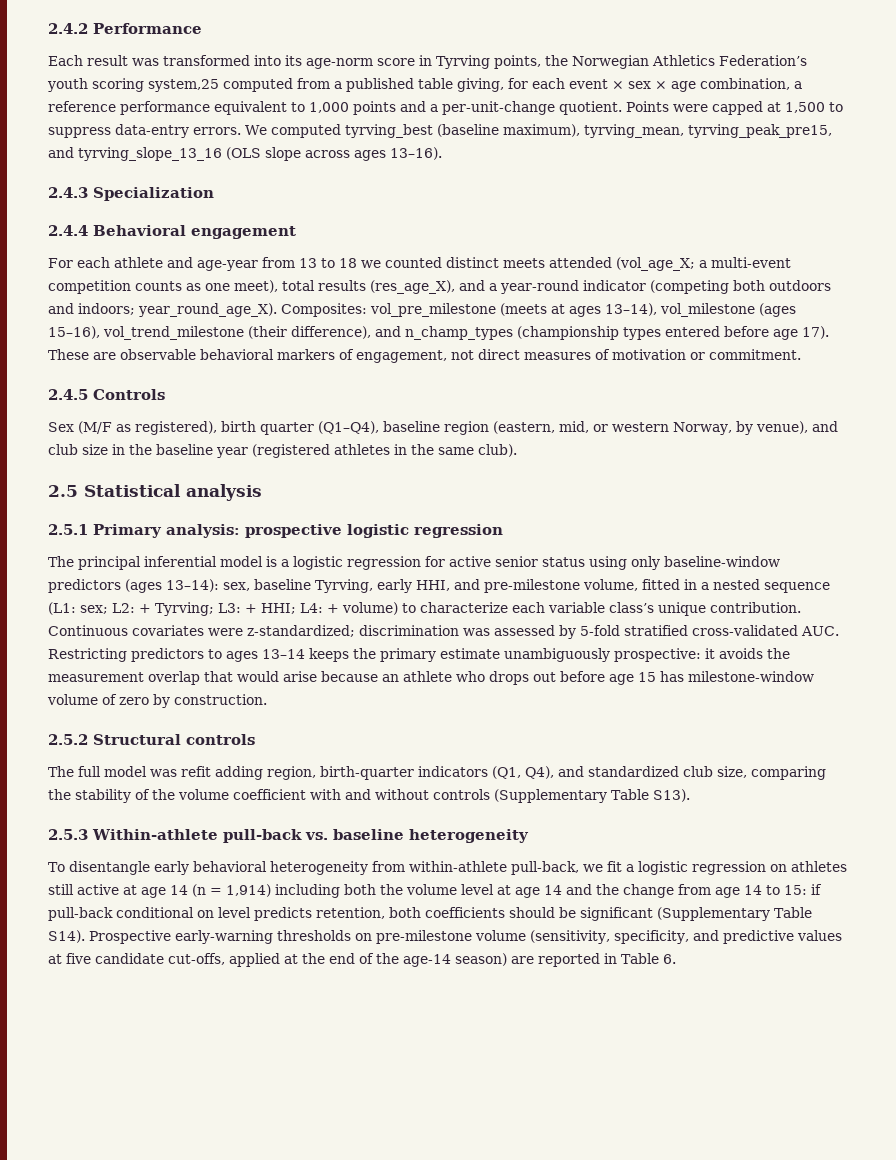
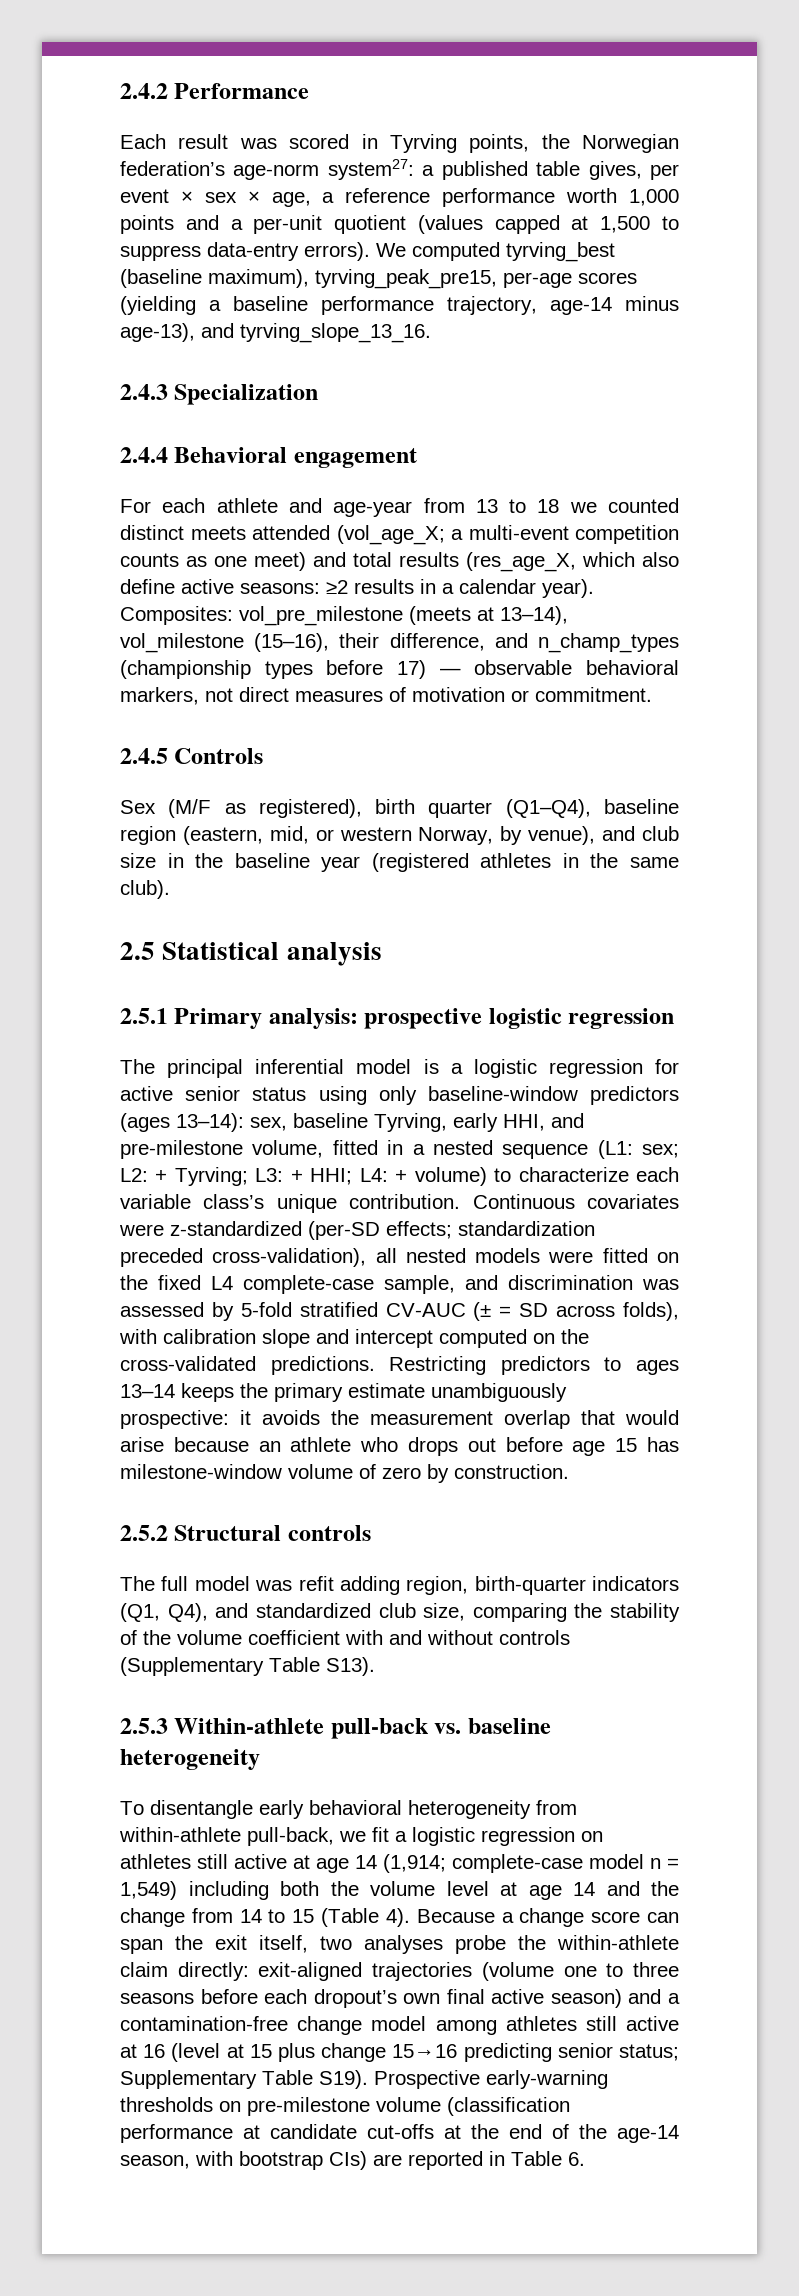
[163,55,415,69] transformed into its age-norm score -> [289,134,350,149] scored
[652,55,807,66] [47,78,565,92] Athletics Federation’s youth scoring system,25 computed from a published table giving, for each -> [120,159,680,180] federation’s age-norm system27: a published table gives, per
[671,78,790,92] age combination, -> [271,192,311,207] age,
[214,101,305,115] equivalent to -> [566,188,618,203] worth
[442,101,708,115] per-unit-change quotient. Points were -> [253,215,483,234] per-unit quotient (values
[193,127,241,135] errors. -> [304,242,370,261] errors).
[583,124,832,138] [48,147,442,161] tyrving_mean, tyrving_peak_pre15, and tyrving_slope_13_16 (OLS slope across ages 13–16). -> [315,269,637,289] [120,296,679,315] [120,323,431,343] tyrving_peak_pre15, per-age scores (yielding a baseline performance trajectory, age-14 minus age-13), and tyrving_slope_13_16.
[234,280,831,294] [48,303,277,317] meet), total results (res_age_X), and a year-round indicator (competing both outdoors and indoors; year_round_age_X). -> [254,552,679,572] [120,579,594,598] meet) and total results (res_age_X, which also define active seasons: ≥2 results in a calendar year).
[569,306,601,317] ages -> (494, 614) none
[759,303,796,317] [48,326,829,340] [48,349,447,363] (ages 15–16), vol_trend_milestone (their difference), and n_champ_types (championship types entered before age 17). These are observable behavioral markers of engagement, -> [254,633,679,653] [120,660,679,679] [120,687,199,705] (15–16), their difference, and n_champ_types (championship types before 17) — observable behavioral markers,
[247,625,355,637] z-standardized; -> [170,1221,595,1240] [120,1248,679,1267] [120,1275,498,1294] z-standardized (per-SD effects; standardization preceded cross-validation), all nested models were fitted on the fixed L4 complete-case sample, and
[692,625,839,636] cross-validated AUC. -> [385,1302,680,1321] [119,1329,589,1348] [120,1356,375,1375] CV-AUC (± = SD across folds), with calibration slope and intercept computed on the cross-validated predictions.
[192,884,271,897] (n = 1,914) -> [383,1854,679,1873] [120,1881,177,1900] (1,914; complete-case model n = 1,549)
[715,887,740,898] age -> (233, 1915) none
[784,884,822,895] [48,907,812,921] [48,930,85,943] 15: if pull-back conditional on level predicts retention, both coefficients should be significant (Supplementary Table S14). -> [292,1908,679,1927] [120,1935,679,1954] [120,1962,679,1981] [120,1989,680,2008] [120,2016,679,2035] [120,2043,679,2062] [120,2070,368,2089] 15 (Table 4). Because a change score can span the exit itself, two analyses probe the within-athlete claim directly: exit-aligned trajectories (volume one to three seasons before each dropout’s own final active season) and a contamination-free change model among athletes still active at 16 (level at 15 plus change 15→16 predicting senior status; Supplementary Table S19).
[530,930,842,944] [48,953,280,967] (sensitivity, specificity, and predictive values at five candidate cut-offs, applied -> [447,2097,570,2116] [120,2124,434,2143] (classification performance at candidate cut-offs
[455,953,507,966] season) -> [120,2151,367,2170] season, with bootstrap CIs)

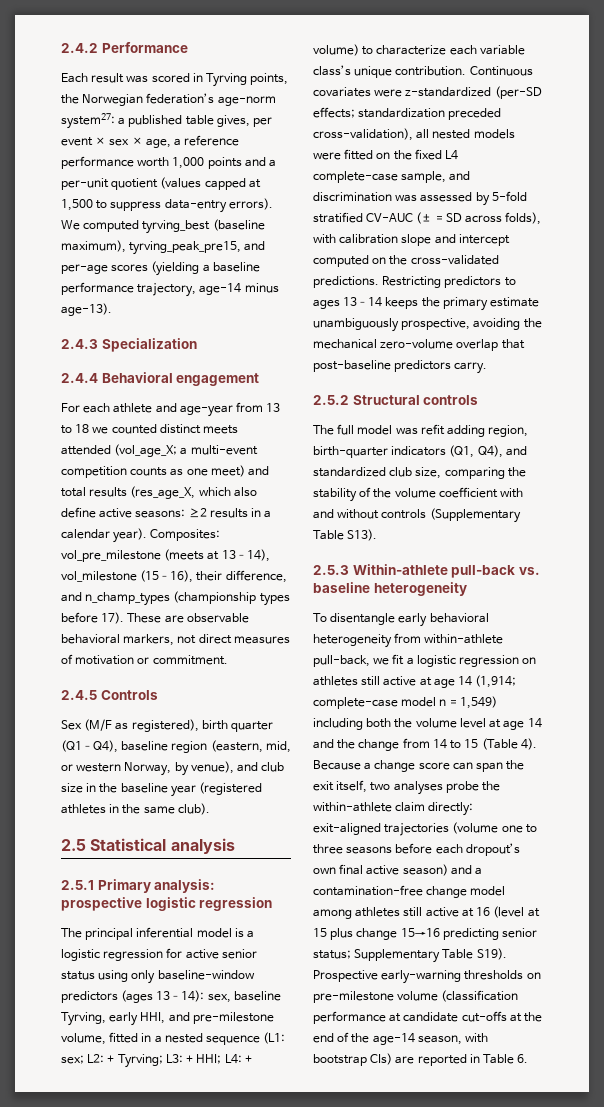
(497, 279) none -> [244,241,266,251] and
[120,323,431,343] age-13), and tyrving_slope_13_16. -> [61,303,112,316] age-13).
[397,660,461,679] 17) — -> [101,612,184,624] 17). These are
[120,1410,679,1429] [120,1437,679,1456] [120,1464,569,1483] prospective: it avoids the measurement overlap that would arise because an athlete who drops out before age 15 has milestone-window volume of zero by construction. -> [401,318,542,330] [313,339,525,351] [313,360,488,374] prospective, avoiding the mechanical zero-volume overlap that post-baseline predictors carry.

